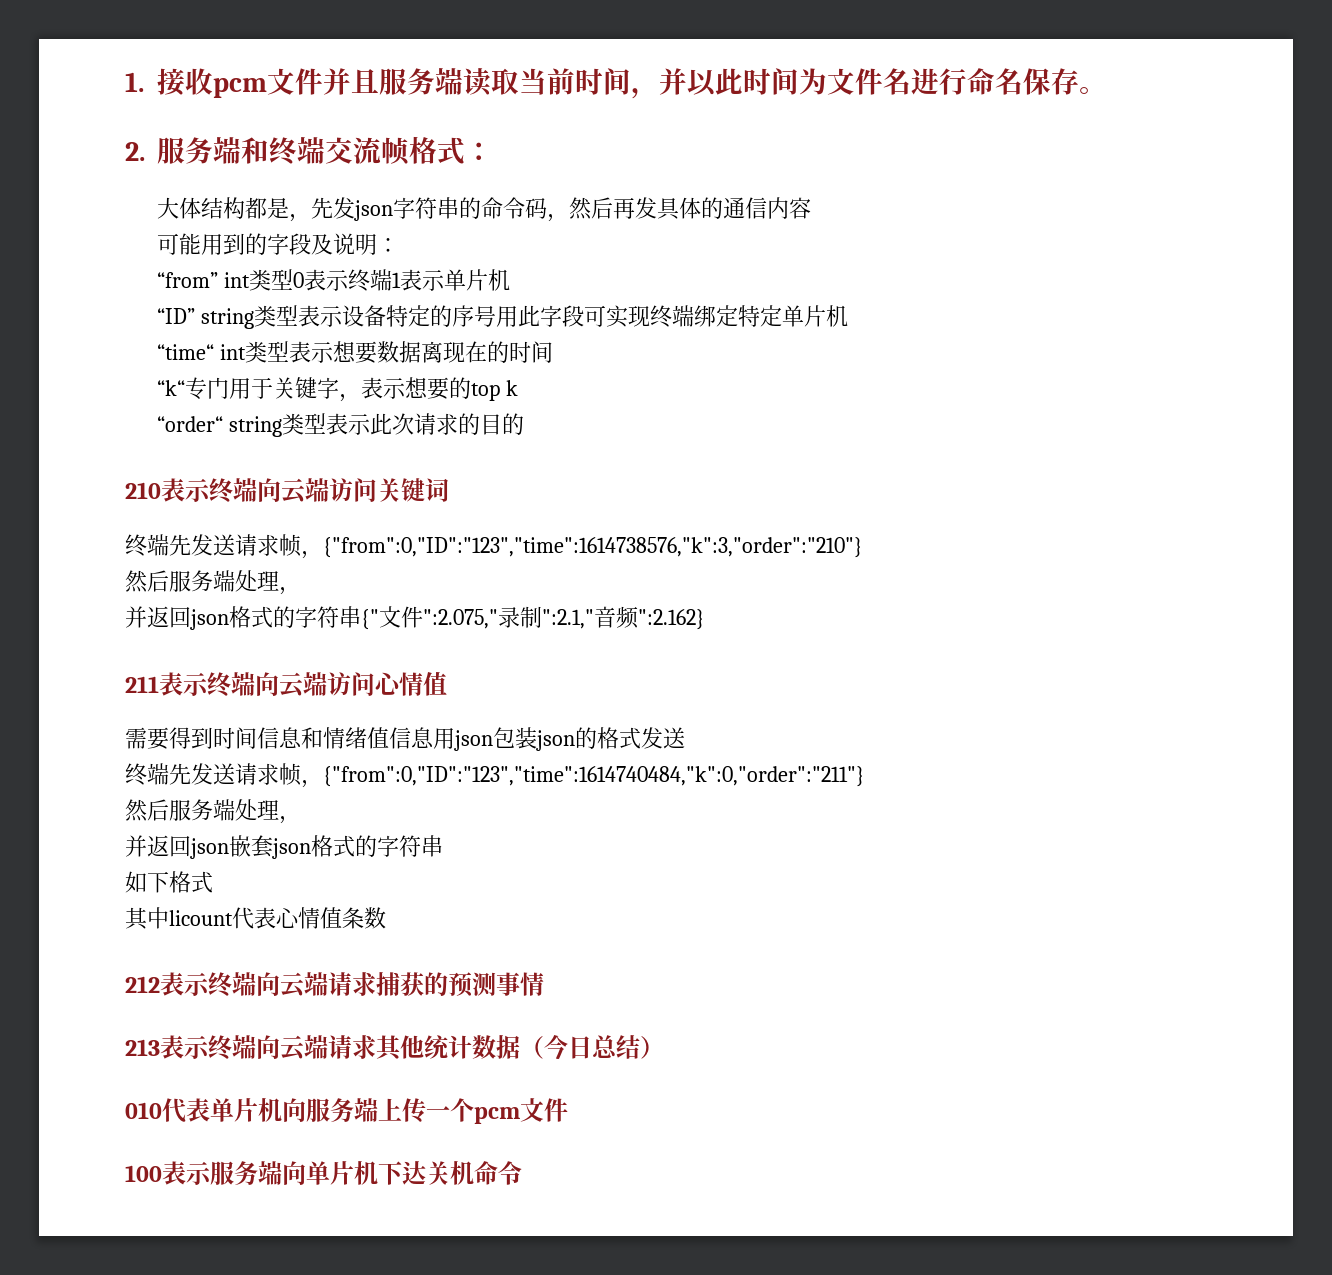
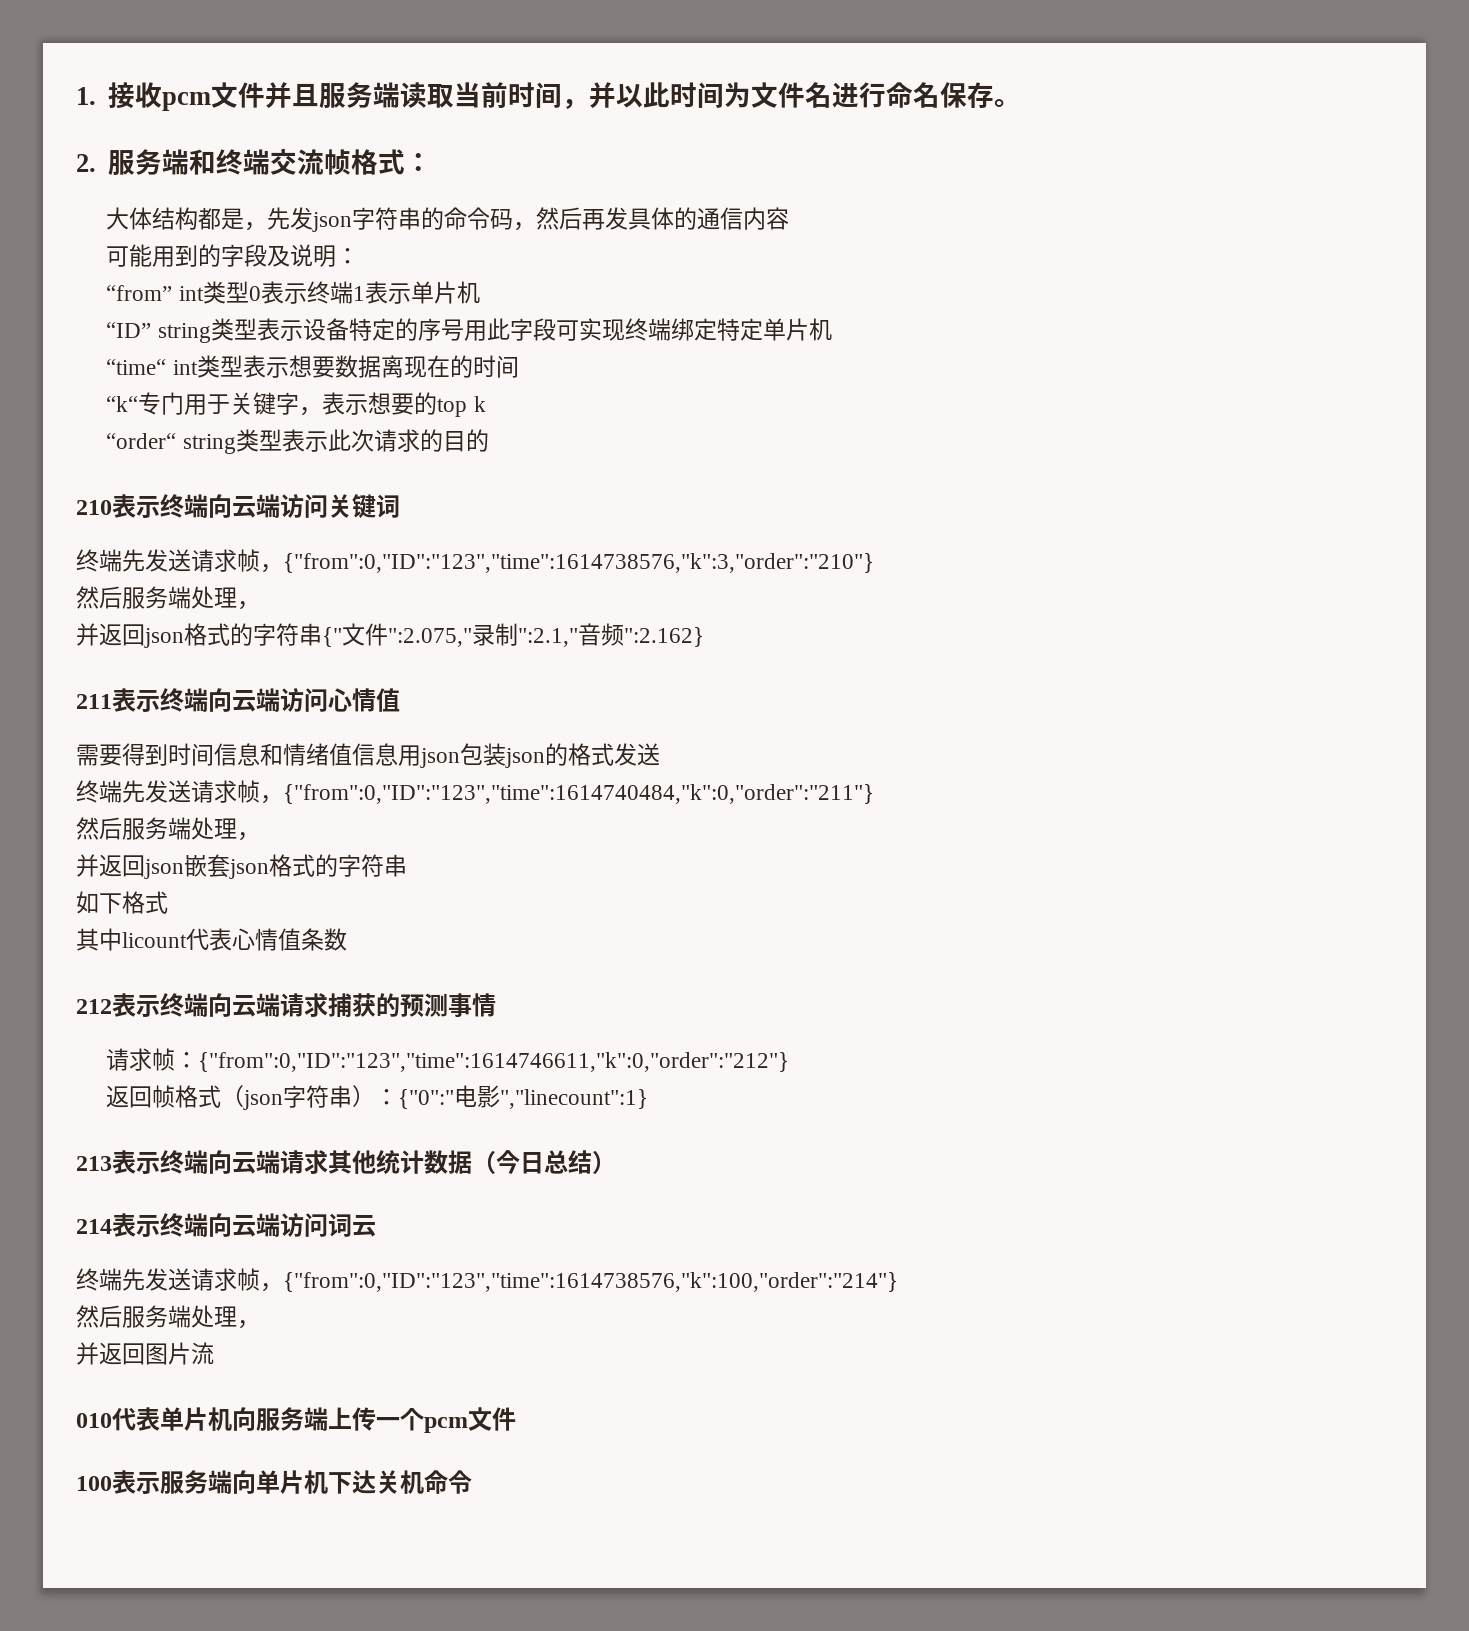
(544, 984) none -> [106,1048,790,1072] [106,1085,649,1110] // 请求帧：{"from":0,"ID":"123","time":1614746611,"k":0,"order":"212"} // 返回帧格式（json字符串）：{"0":"电影","linecount":1}
(664, 1047) none -> [76,1213,376,1237] [76,1268,898,1292] [76,1305,260,1329] [76,1342,214,1365] // 214表示终端向云端访问词云 // 终端先发送请求帧，{"from":0,"ID":"123","time":1614738576,"k":100,"order":"214"} // 然后服务端处理， // 并返回图片流

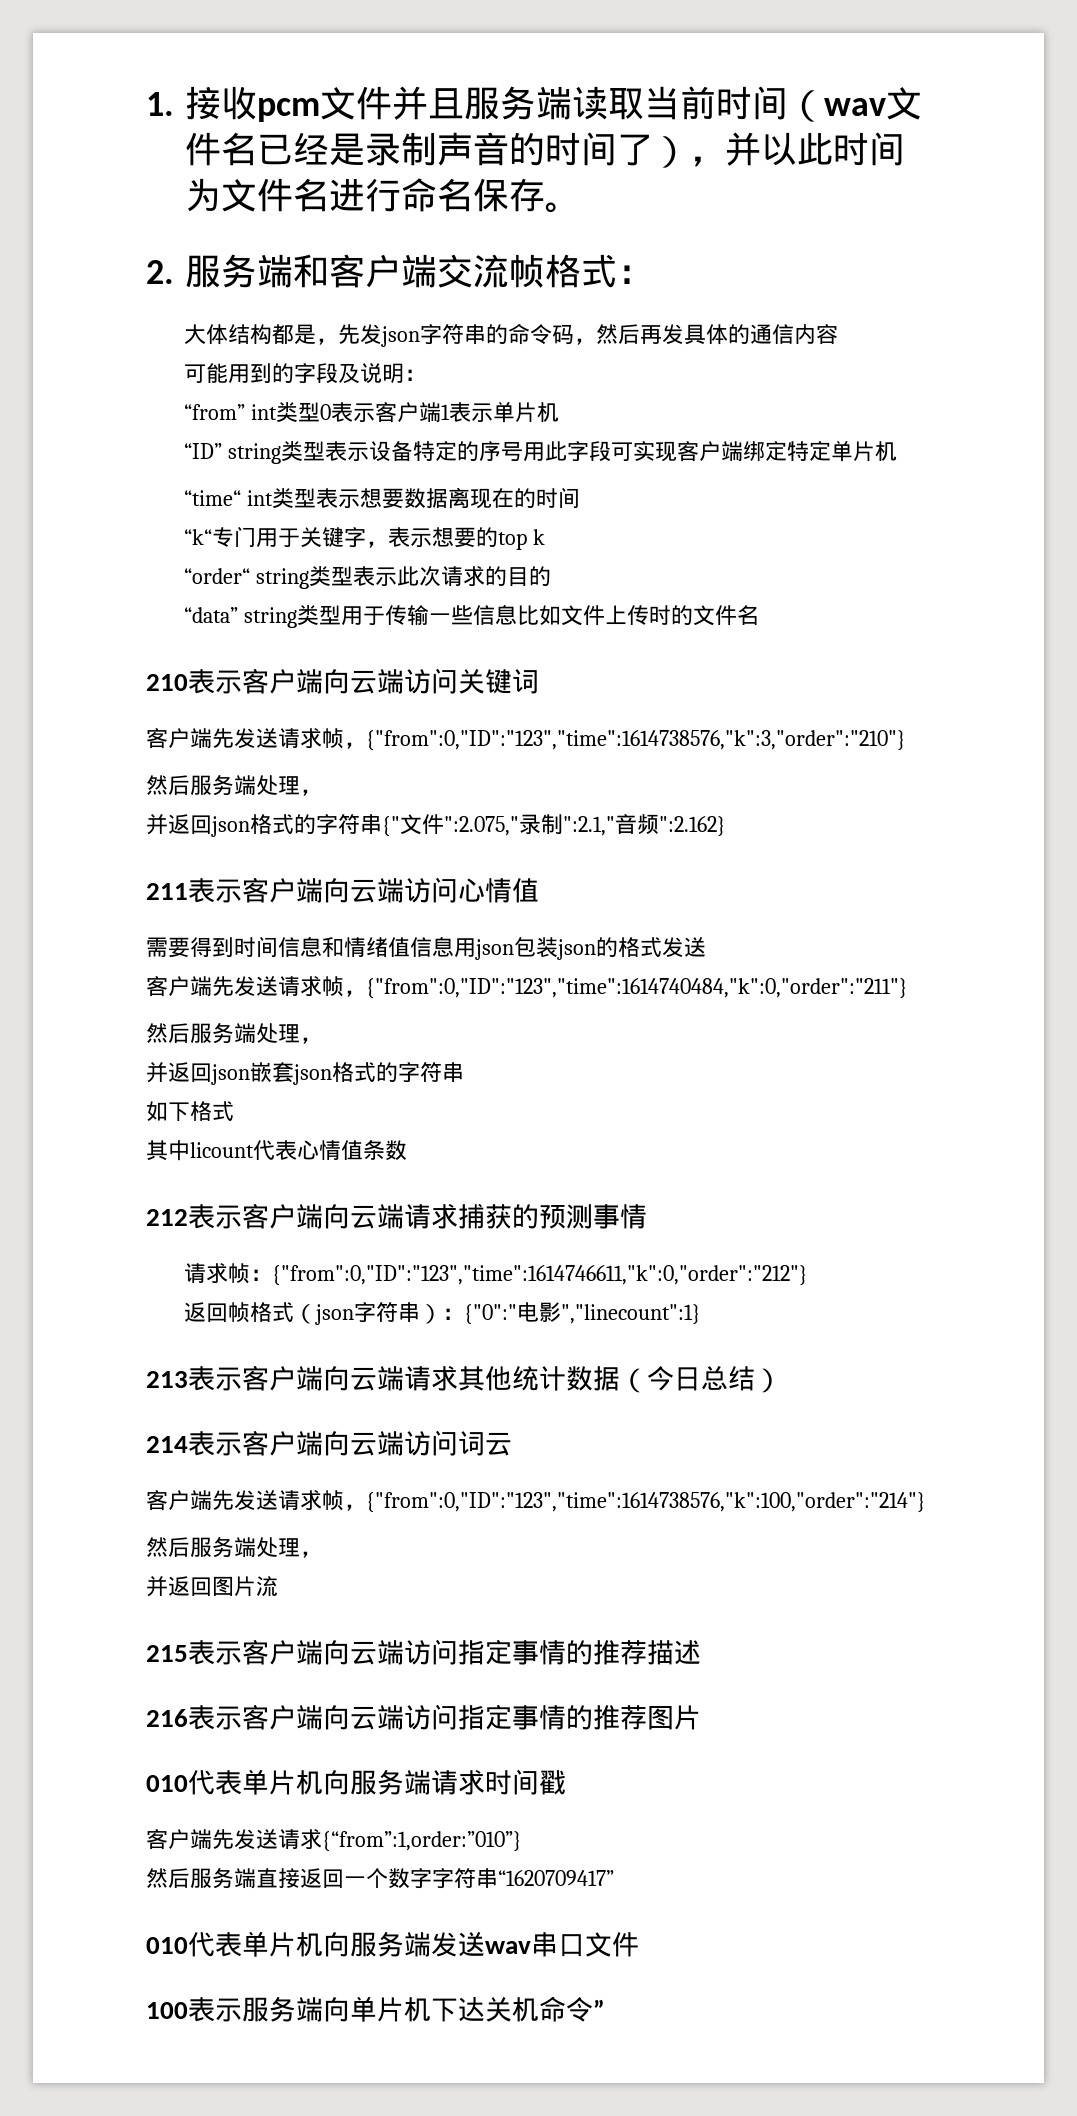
(562, 95) none -> [788,87,922,122] [185,132,689,168] （wav文件名已经是录制声音的时间了）
[215,149,243,175] 终 -> [329,254,401,288] 客户
[306,281,330,304] 终 -> [375,402,420,423] 客户
[624,318,648,341] 终 -> [677,441,722,462] 客户
(489, 440) none -> [184,604,760,628] // “data” string类型用于传输一些信息比如文件上传时的文件名
[160,494,184,518] 终 -> [242,668,296,694] 客户
[76,549,99,572] 终 -> [146,728,190,749] 客户
[160,688,184,712] 终 -> [242,877,296,903] 客户
[76,780,99,803] 终 -> [146,976,190,997] 客户
[160,993,184,1017] 终 -> [242,1203,296,1229] 客户
[160,1150,184,1174] 终 -> [242,1365,296,1391] 客户
[160,1213,184,1237] 终 -> [242,1430,296,1456] 客户
[76,1268,99,1291] 终 -> [146,1490,190,1511] 客户
[76,1407,468,1433] // 010代表单片机向服务端上传一个pcm -> [146,1639,701,1665] [146,1704,701,1730] [146,1769,566,1795] [146,1829,522,1852] [146,1868,614,1889] [146,1931,585,1957] // 215表示客户端向云端访问指定事情的推荐描述 // 216表示客户端向云端访问指定事情的推荐图片 // 010代表单片机向服务端请求时间戳 // 客户端先发送请求{“from”:1,order:”010”} // 然后服务端直接返回一个数字字符串“1620709417” // 010代表单片机向服务端发送wav串口
(472, 1482) none -> [593,1999,605,2019] ”

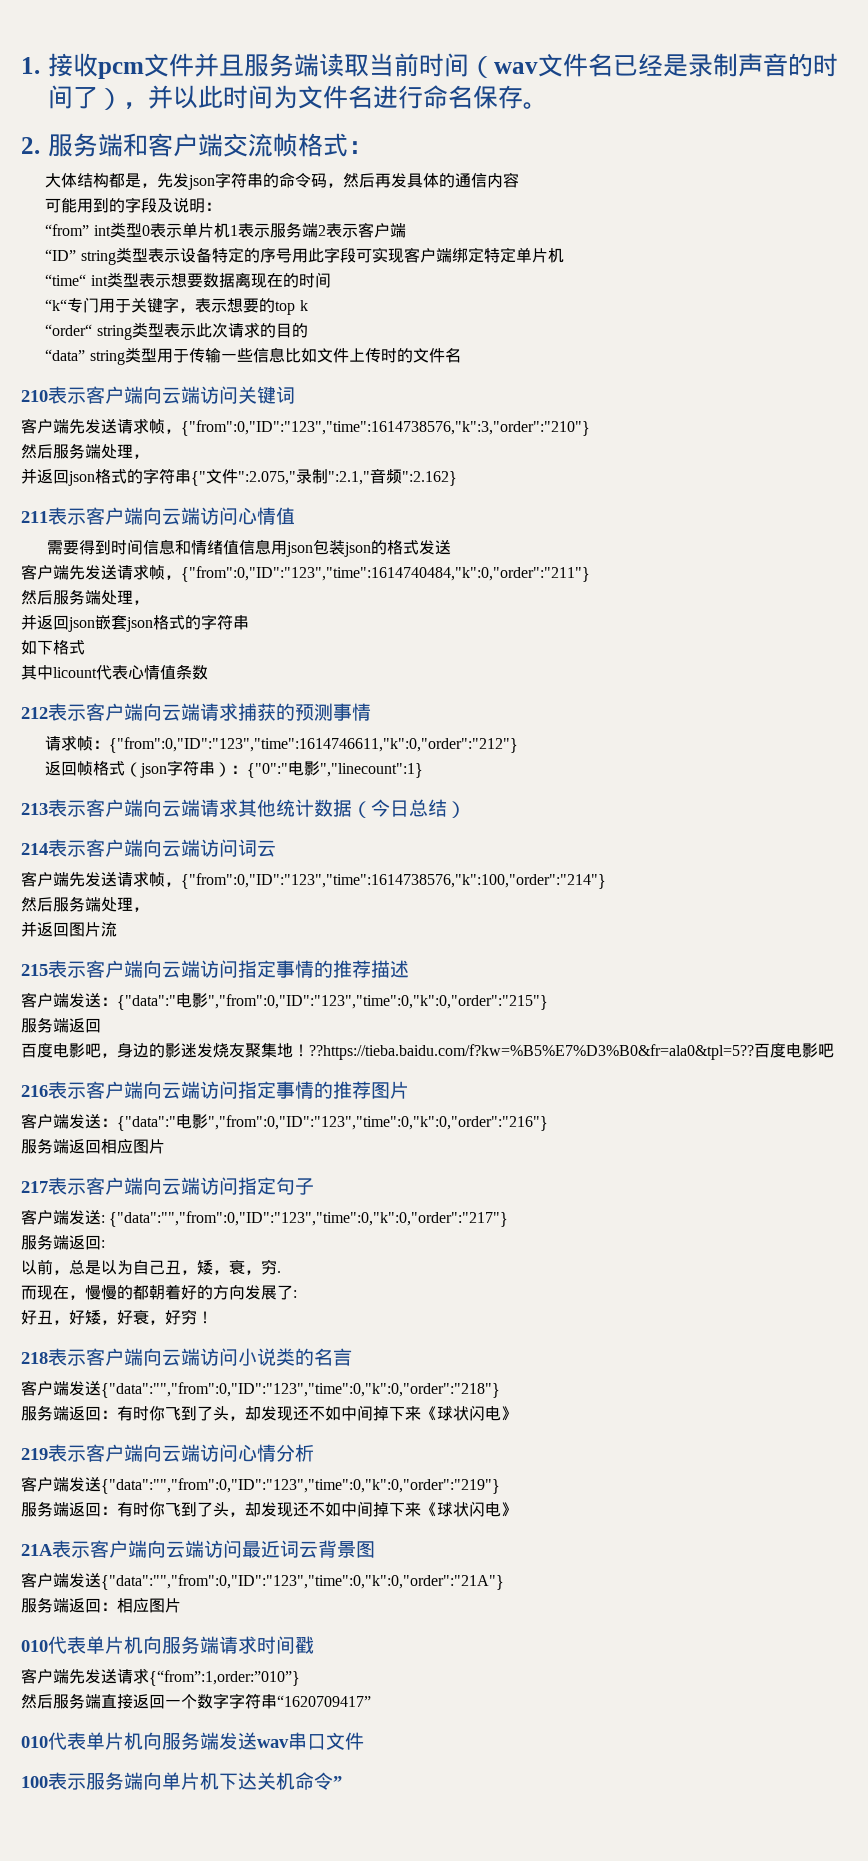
[375,402,560,423] 客户端1表示单片机 -> [181,222,406,238] 单片机1表示服务端2表示客户端
(701, 1652) none -> [21,992,548,1010] [21,1017,101,1033] [21,1042,834,1060] // 客户端发送：{"data":"电影","from":0,"ID":"123","time":0,"k":0,"order":"215"} // 服务端返回 // 百度电影吧，身边的影迷发烧友聚集地！??https://tieba.baidu.com/f?kw=%B5%E7%D3%B0&fr=ala0&tpl=5??百度电影吧
(701, 1717) none -> [21,1113,548,1131] [21,1138,165,1154] [21,1177,314,1195] [21,1209,509,1227] [21,1234,105,1250] [21,1259,281,1275] [21,1284,297,1300] [21,1309,213,1325] [21,1348,352,1366] [21,1380,500,1398] [21,1405,517,1421] [21,1444,314,1462] [21,1476,500,1494] [21,1501,517,1517] [21,1540,375,1558] [21,1572,504,1590] [21,1597,181,1613] // 客户端发送：{"data":"电影","from":0,"ID":"123","time":0,"k":0,"order":"216"} // 服务端返回相应图片 // 217表示客户端向云端访问指定句子 // 客户端发送: {"data":"","from":0,"ID":"123","time":0,"k":0,"order":"217"} // 服务端返回: // 以前，总是以为自己丑，矮，衰，穷. // 而现在，慢慢的都朝着好的方向发展了: // 好丑，好矮，好衰，好穷！ // 218表示客户端向云端访问小说类的名言 // 客户端发送{"data":"","from":0,"ID":"123","time":0,"k":0,"order":"218"} // 服务端返回：有时你飞到了头，却发现还不如中间掉下来《球状闪电》 // 219表示客户端向云端访问心情分析 // 客户端发送{"data":"","from":0,"ID":"123","time":0,"k":0,"order":"219"} // 服务端返回：有时你飞到了头，却发现还不如中间掉下来《球状闪电》 // 21A表示客户端向云端访问最近词云背景图 // 客户端发送{"data":"","from":0,"ID":"123","time":0,"k":0,"order":"21A"} // 服务端返回：相应图片

